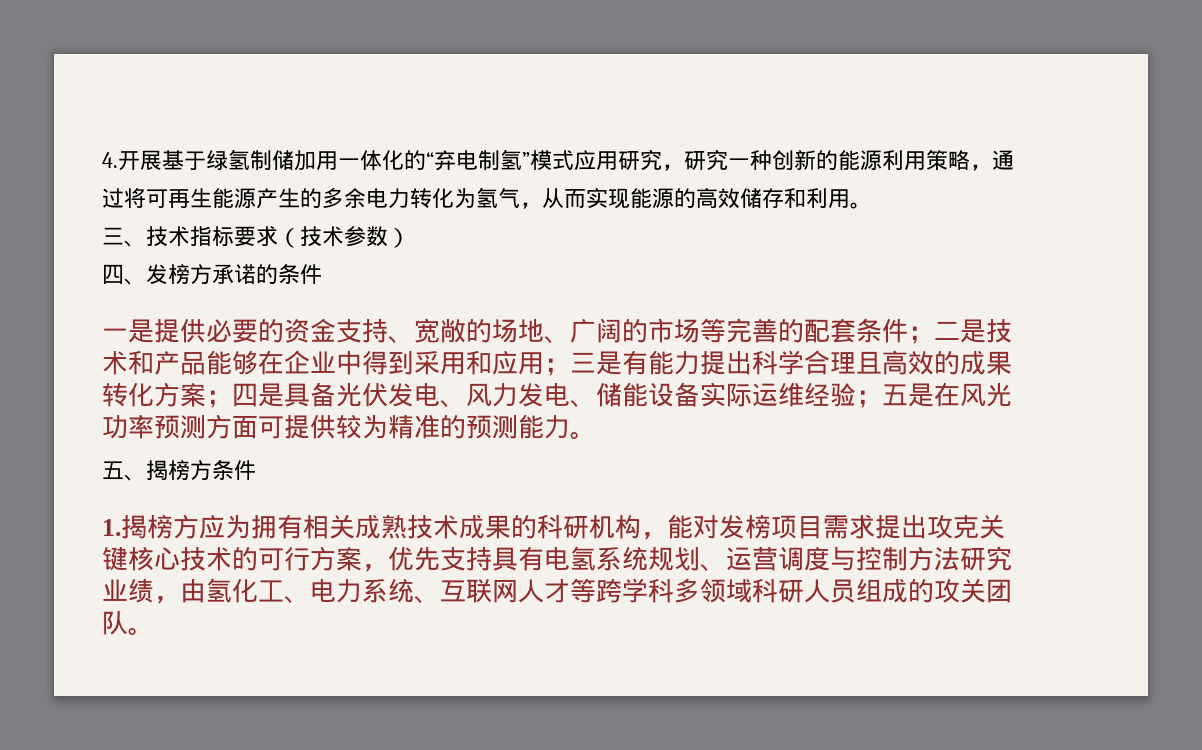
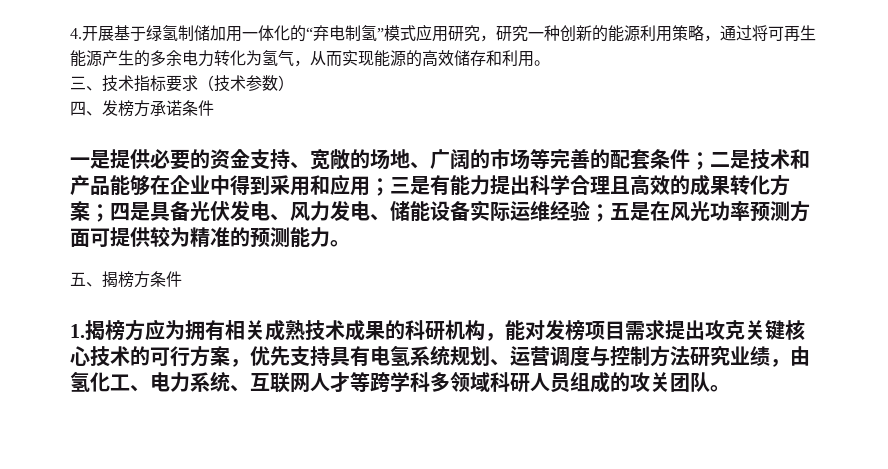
[256,264,278,284] 的 -> (182, 108) none

